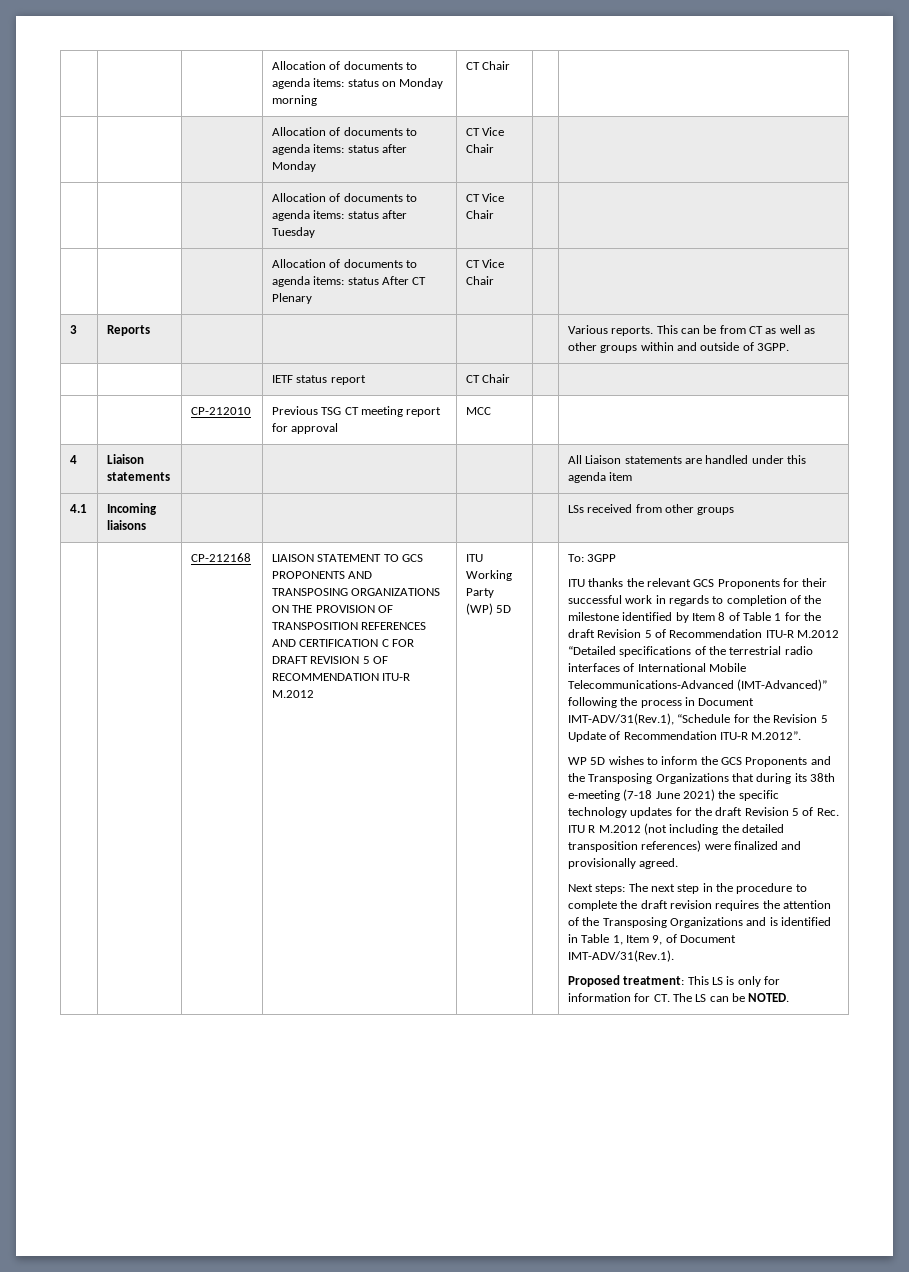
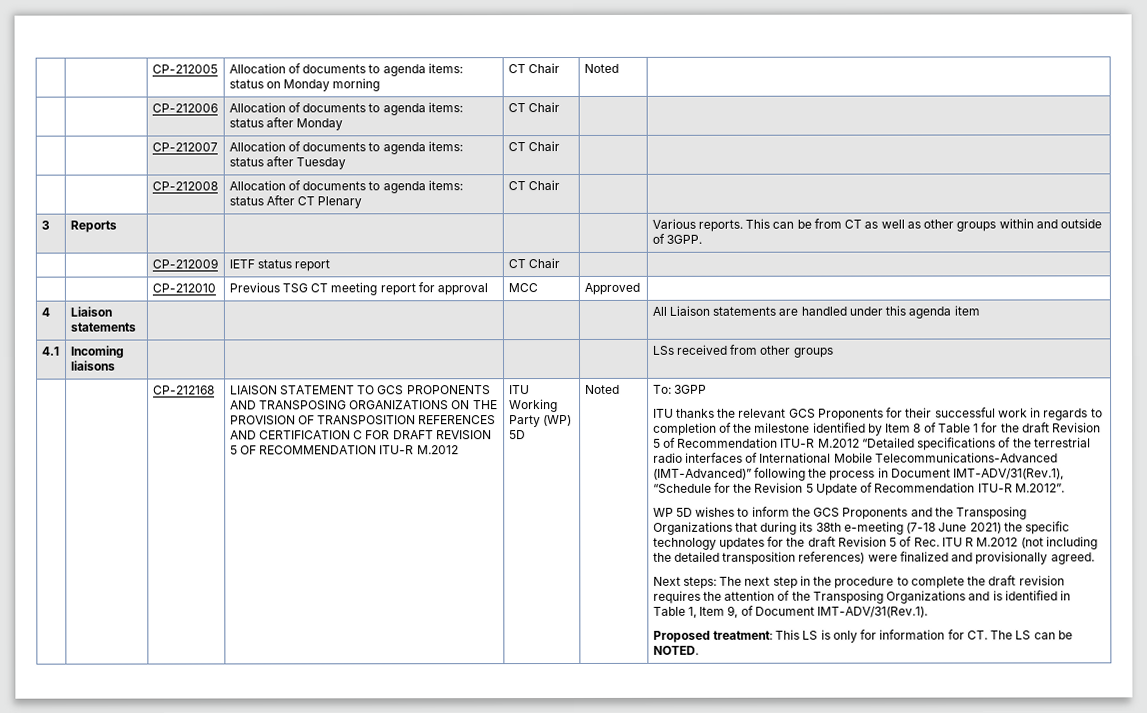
(271, 65) | | -> [151,64,218,74] | | CP-212005
(511, 65) | // | | -> [583,63,619,73] [151,103,218,113] Noted | // | | CP-212006
[482,127,505,136] [465,144,494,153] Vice Chair | | // | | -> [527,102,560,113] [151,142,218,152] Chair | | // | | CP-212007
[482,193,505,202] [465,210,494,219] Vice Chair | | // | | -> [527,141,560,152] [151,181,218,191] Chair | | // | | CP-212008
[482,259,505,268] Vice -> (526, 186) none
(789, 347) none -> [151,258,218,269] CP-212009
(491, 411) none -> [583,282,640,295] Approved
(512, 609) none -> [584,384,620,394] Noted

